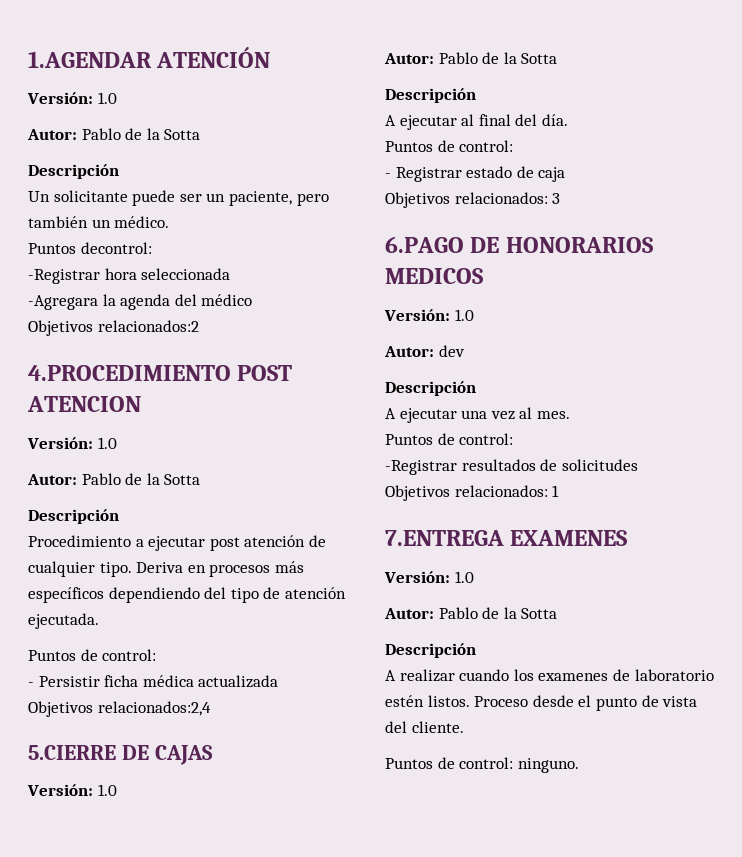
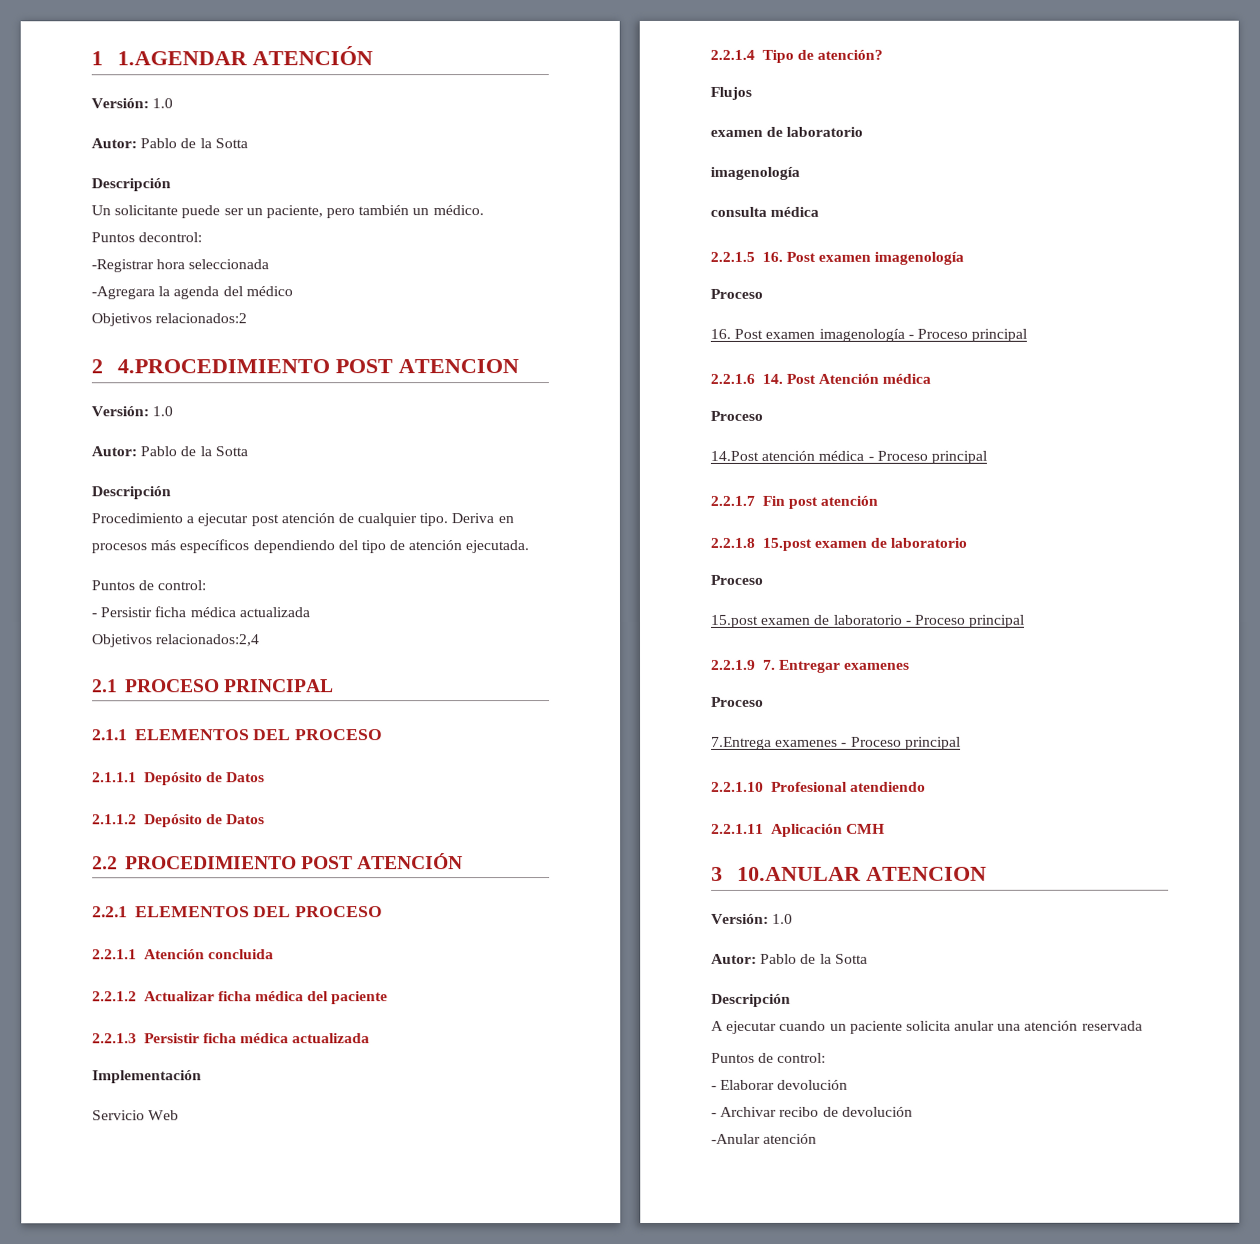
(28, 59) none -> [91,51,103,66] 1
(199, 326) none -> [91,359,103,374] 2
[28,745,213,765] 5.CIERRE DE CAJAS -> [92,679,335,693] [92,729,384,741] [92,772,266,786] [92,814,266,828] [92,853,464,870] [92,906,384,918] [92,949,274,960] [92,991,389,1005] [92,1033,371,1044] [92,1070,202,1084] [92,1110,180,1121] [710,49,884,63] [710,86,752,100] [710,126,864,137] [710,166,800,180] [710,206,820,217] [710,251,965,265] [710,288,763,299] [710,328,1028,342] [710,373,932,384] [710,410,763,421] [710,450,987,464] [710,495,879,509] [710,537,968,551] [710,574,763,585] [710,614,1026,628] [711,659,911,673] [711,696,764,707] [711,736,961,750] [711,781,926,792] [711,823,885,837] [711,866,987,881] 2.1 PROCESO PRINCIPAL // 2.1.1 ELEMENTOS DEL PROCESO // 2.1.1.1 Depósito de Datos // 2.1.1.2 Depósito de Datos // 2.2 PROCEDIMIENTO POST ATENCIÓN // 2.2.1 ELEMENTOS DEL PROCESO // 2.2.1.1 Atención concluida // 2.2.1.2 Actualizar ficha médica del paciente // 2.2.1.3 Persistir ficha médica actualizada // Implementación // Servicio Web // 2.2.1.4 Tipo de atención? // Flujos // examen de laboratorio // imagenología // consulta médica // 2.2.1.5 16. Post examen imagenología // Proceso // 16. Post examen imagenología - Proceso principal // 2.2.1.6 14. Post Atención médica // Proceso // 14.Post atención médica - Proceso principal // 2.2.1.7 Fin post atención // 2.2.1.8 15.post examen de laboratorio // Proceso // 15.post examen de laboratorio - Proceso principal // 2.2.1.9 7. Entregar examenes // Proceso // 7.Entrega examenes - Proceso principal // 2.2.1.10 Profesional atendiendo // 2.2.1.11 Aplicación CMH // 3 10.ANULAR ATENCION
[461,114,568,126] [385,140,514,152] [385,166,566,182] [385,192,561,208] [385,236,653,253] [385,268,483,284] [384,309,474,321] [384,345,465,357] [385,381,476,396] [385,407,570,423] [385,433,514,445] [385,459,638,475] [385,485,560,501] [385,530,628,546] [384,571,474,583] [384,607,558,619] [385,643,476,658] [385,669,714,682] [385,695,698,711] [385,721,464,733] [385,757,579,773] al final del día. // Puntos de control: // - Registrar estado de caja // Objetivos relacionados: 3 // 6.PAGO DE HONORARIOS MEDICOS // Versión: 1.0 // Autor: dev // Descripción // A ejecutar una vez al mes. // Puntos de control: // -Registrar resultados de solicitudes // Objetivos relacionados: 1 // 7.ENTREGA EXAMENES // Versión: 1.0 // Autor: Pablo de la Sotta // Descripción // A realizar cuando los examenes de laboratorio estén listos. Proceso desde el punto de vista del cliente. // Puntos de control: ninguno. -> [779,1020,1143,1034] [711,1052,827,1063] [711,1079,849,1090] [711,1106,913,1117] [711,1133,818,1144] cuando un paciente solicita anular una atención reservada // Puntos de control: // - Elaborar devolución // - Archivar recibo de devolución // -Anular atención

